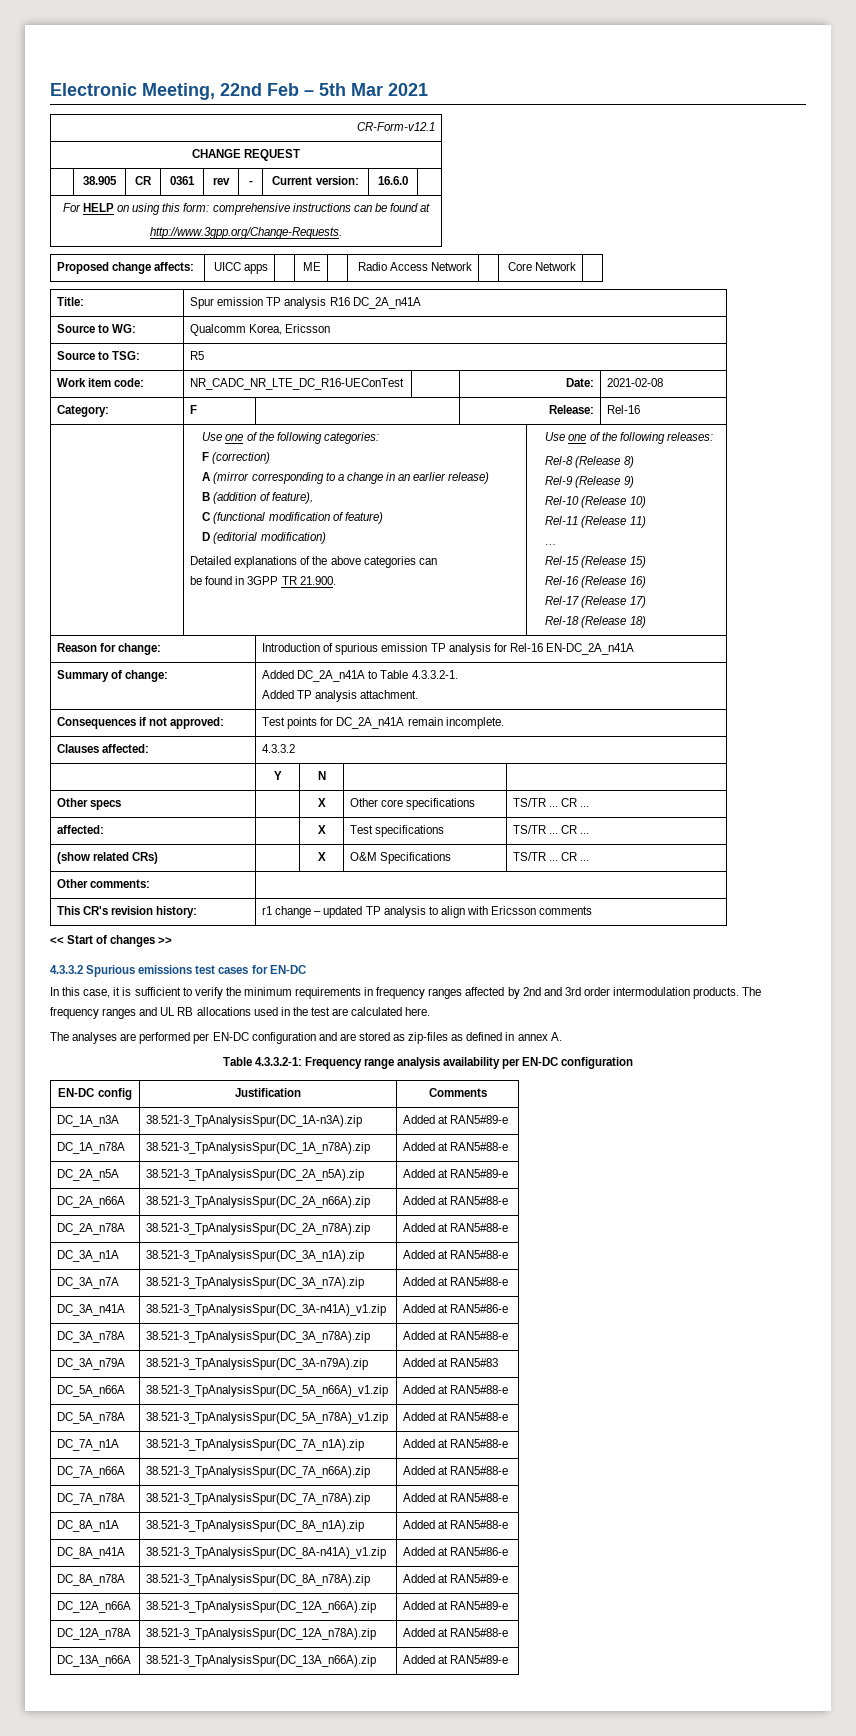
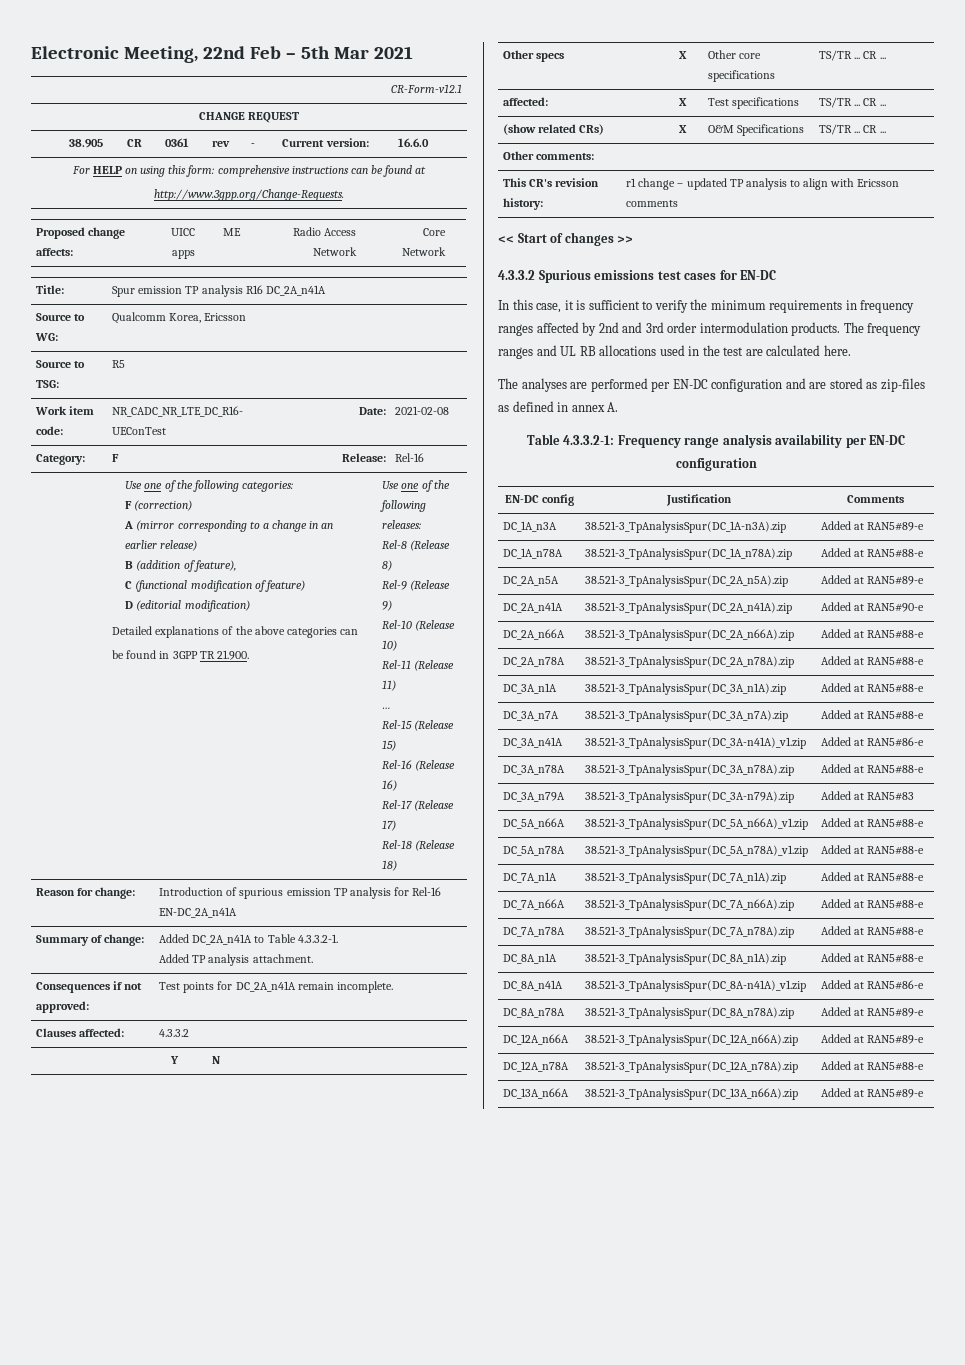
(509, 1173) none -> [503,602,564,613] [585,602,793,614] [821,602,925,612] // DC_2A_n41A | 38.521-3_TpAnalysisSpur(DC_2A_n41A).zip | Added at RAN5#90-e

